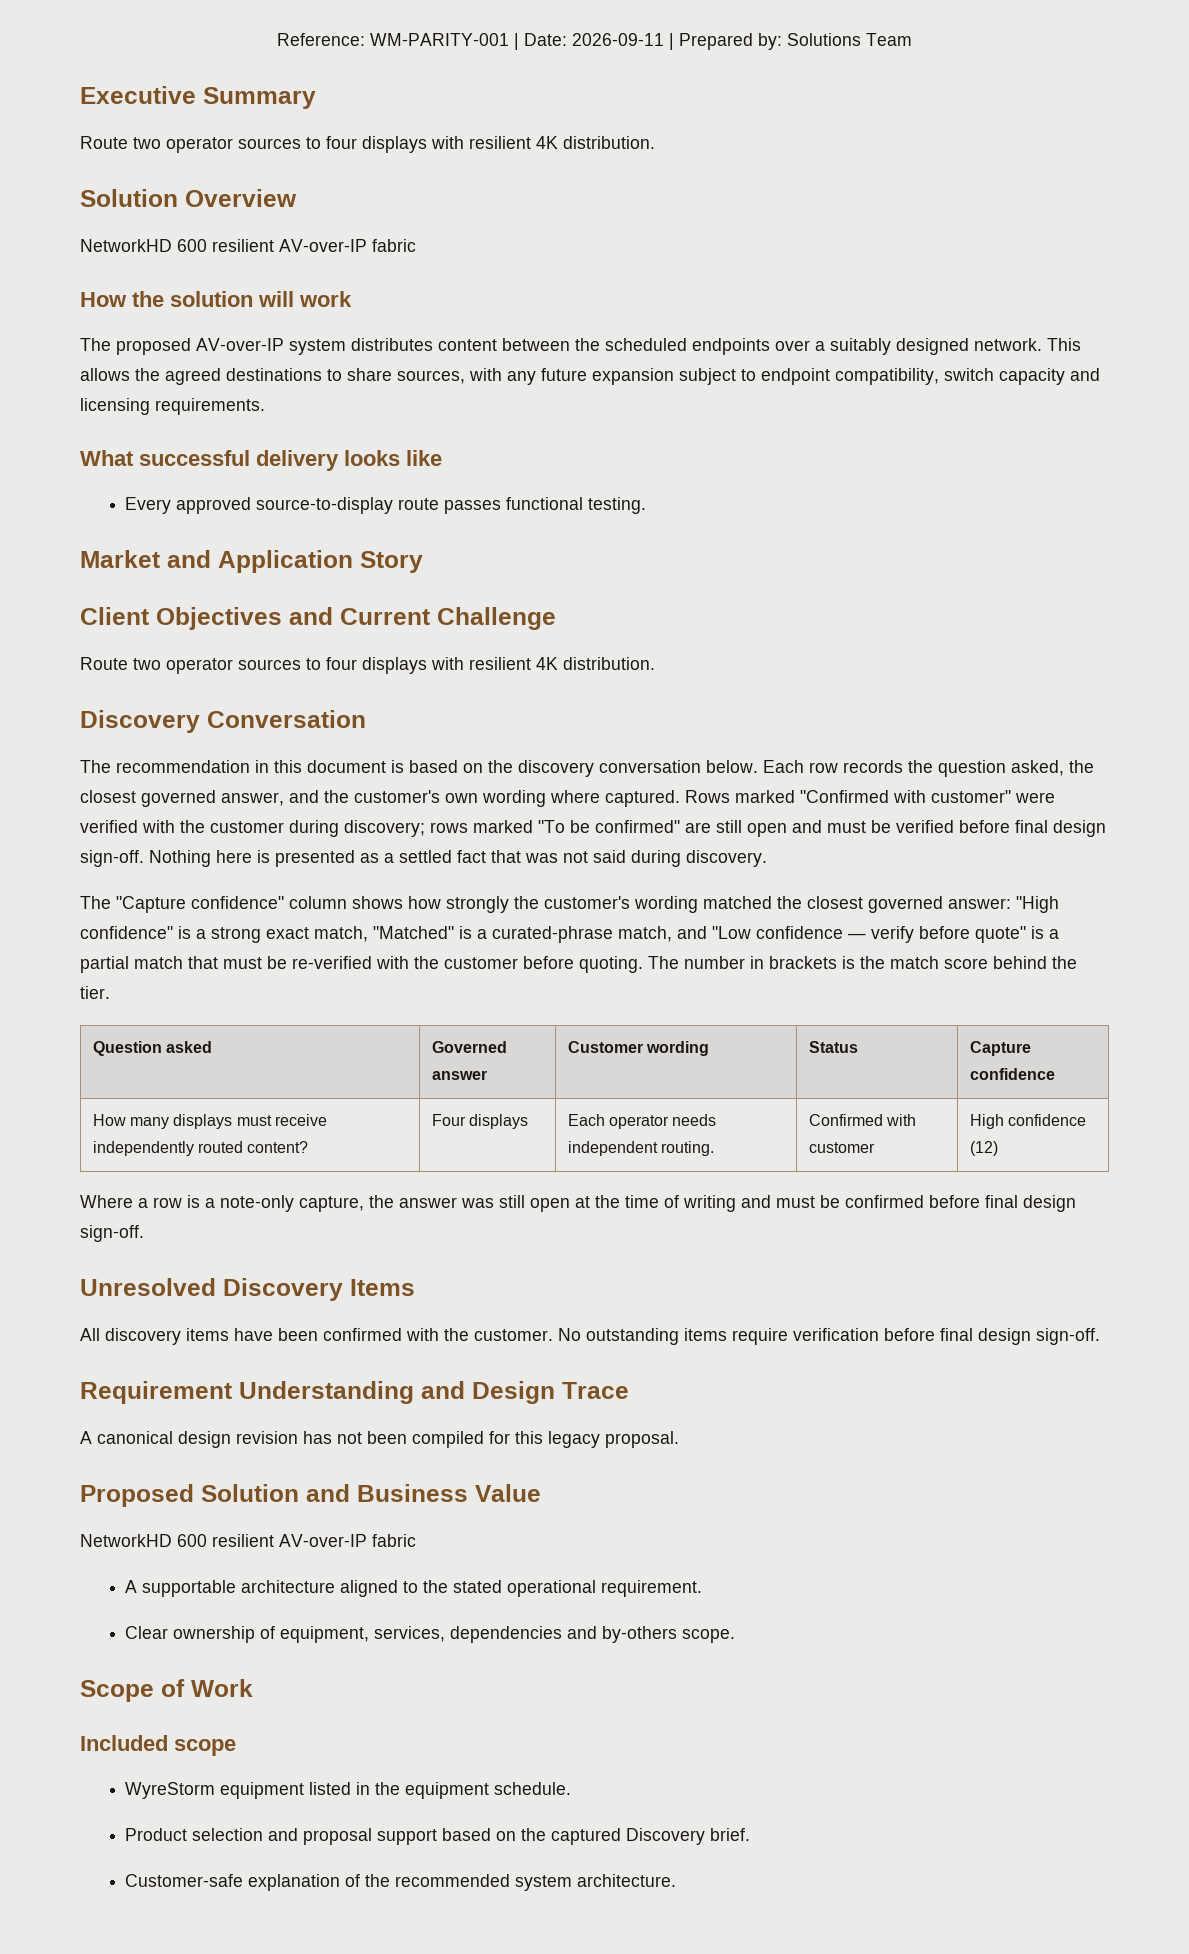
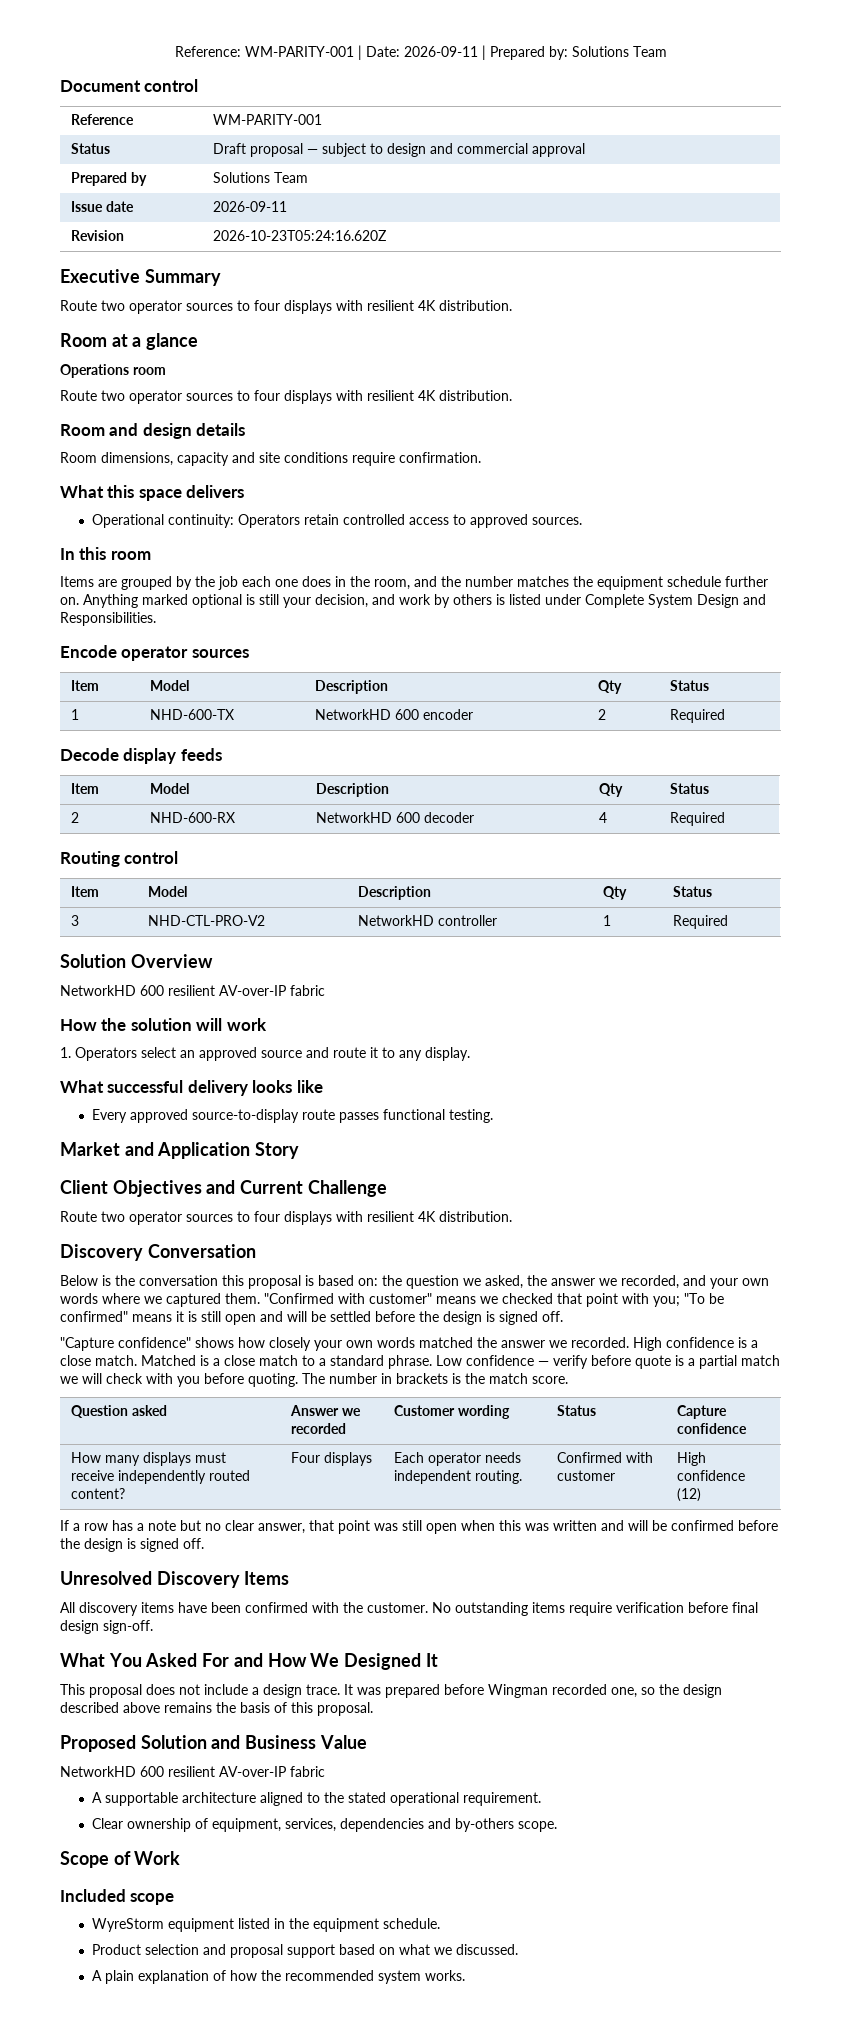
(912, 39) none -> [60,79,199,92] [71,114,135,125] [213,114,323,125] [71,143,111,154] [213,143,586,157] [71,172,148,186] [213,172,309,183] [71,201,135,212] [213,201,288,212] [71,230,125,241] [213,230,387,241] // Document control // Reference | WM-PARITY-001 // Status | Draft proposal — subject to design and commercial approval // Prepared by | Solutions Team // Issue date | 2026-09-11 // Revision | 2026-10-23T05:24:16.620Z
(655, 142) none -> [60,333,199,350] [60,364,166,378] [60,390,512,404] [60,423,246,439] [60,452,481,466] [60,485,245,501] [91,514,582,528] [60,547,151,560] [60,576,768,590] [60,594,766,608] [60,612,156,626] [60,645,249,661] [71,680,100,691] [150,680,190,691] [315,680,389,694] [598,680,623,694] [670,680,710,691] [71,709,80,720] [150,709,235,720] [315,709,474,720] [598,709,607,720] [670,709,726,723] [60,748,222,764] [71,783,100,794] [150,783,190,794] [316,783,390,797] [599,783,624,797] [670,783,710,794] [71,812,80,823] [150,812,236,823] [316,812,475,823] [599,812,608,823] [670,812,726,826] [60,851,179,867] [71,886,100,897] [148,886,188,897] [358,886,432,900] [603,886,628,900] [673,886,713,897] [71,915,80,926] [148,915,266,926] [358,915,498,926] [603,915,612,926] [673,915,729,929] // Room at a glance // Operations room // Route two operator sources to four displays with resilient 4K distribution. // Room and design details // Room dimensions, capacity and site conditions require confirmation. // What this space delivers // Operational continuity: Operators retain controlled access to approved sources. // In this room // Items are grouped by the job each one does in the room, and the number matches the equipment schedule further on. Anything marked optional is still your decision, and work by others is listed under Complete System Design and Responsibilities. // Encode operator sources // Item | Model | Description | Qty | Status // 1 | NHD-600-TX | NetworkHD 600 encoder | 2 | Required // Decode display feeds // Item | Model | Description | Qty | Status // 2 | NHD-600-RX | NetworkHD 600 decoder | 4 | Required // Routing control // Item | Model | Description | Qty | Status // 3 | NHD-CTL-PRO-V2 | NetworkHD controller | 1 | Required
[80,338,1081,355] [80,368,1100,385] [80,398,265,415] The proposed AV-over-IP system distributes content between the scheduled endpoints over a suitably designed network. This allows the agreed destinations to share sources, with any future expansion subject to endpoint compatibility, switch capacity and licensing requirements. -> [60,1047,470,1061] 1. Operators select an approved source and route it to any display.
[80,760,903,777] The recommendation in this document is based on the discovery conversation below. Each row records -> [60,1275,378,1289] Below is the conversation this proposal is based on:
(1006, 768) none -> [463,1278,481,1286] we
[80,790,1055,807] [80,820,1106,837] [80,850,767,867] [80,896,111,909] closest governed answer, and the customer's own wording where captured. Rows marked "Confirmed with customer" were verified with the customer during discovery; rows marked "To be confirmed" are still open and must be verified before final design sign-off. Nothing here is presented as a settled fact that was not said during discovery. // The -> [551,1275,769,1289] [60,1293,724,1307] [60,1311,563,1325] answer we recorded, and your own words where we captured them. "Confirmed with customer" means we checked that point with you; "To be confirmed" means it is still open and will be settled before the design is signed off. //
[289,896,347,909] column -> (191, 1342) none
[446,896,1059,913] [80,926,751,943] strongly the customer's wording matched the closest governed answer: "High confidence" is a strong exact match, "Matched" is a curated-phrase match, and "Low -> [269,1337,758,1351] [60,1355,462,1369] closely your own words matched the answer we recorded. High confidence is a close match. Matched is a close match to a standard phrase. Low
[975,926,1026,943] quote" -> [635,1355,671,1369] quote
[188,956,518,969] that must be re-verified with the customer -> [60,1373,200,1387] we will check with you
[944,956,1077,969] [80,986,110,999] score behind the tier. -> [532,1376,568,1384] score.
[431,1041,507,1053] [431,1070,487,1080] Governed answer -> [290,1405,361,1416] [291,1423,347,1434] Answer we recorded
[80,1195,133,1208] Where -> [60,1520,69,1531] If
[187,1195,1076,1212] [80,1225,144,1242] is a note-only capture, the answer was still open at the time of writing and must be confirmed before final design sign-off. -> [112,1520,778,1534] [60,1538,204,1552] has a note but no clear answer, that point was still open when this was written and will be confirmed before the design is signed off.
[80,1381,629,1404] [80,1431,600,1448] Requirement Understanding and Design Trace // A canonical design revision has not been compiled for this legacy -> [60,1653,438,1670] [60,1684,722,1698] [60,1702,313,1713] What You Asked For and How We Designed It // This proposal does not include a design trace. It was prepared before Wingman recorded one, so the design described above remains the basis of this
[521,1828,751,1845] [125,1874,244,1887] the captured Discovery brief. // Customer-safe -> [398,1944,518,1955] [91,1970,134,1984] what we discussed. // A plain
(361, 1880) none -> [229,1970,257,1981] how
[577,1874,677,1887] architecture. -> [424,1970,465,1981] works.

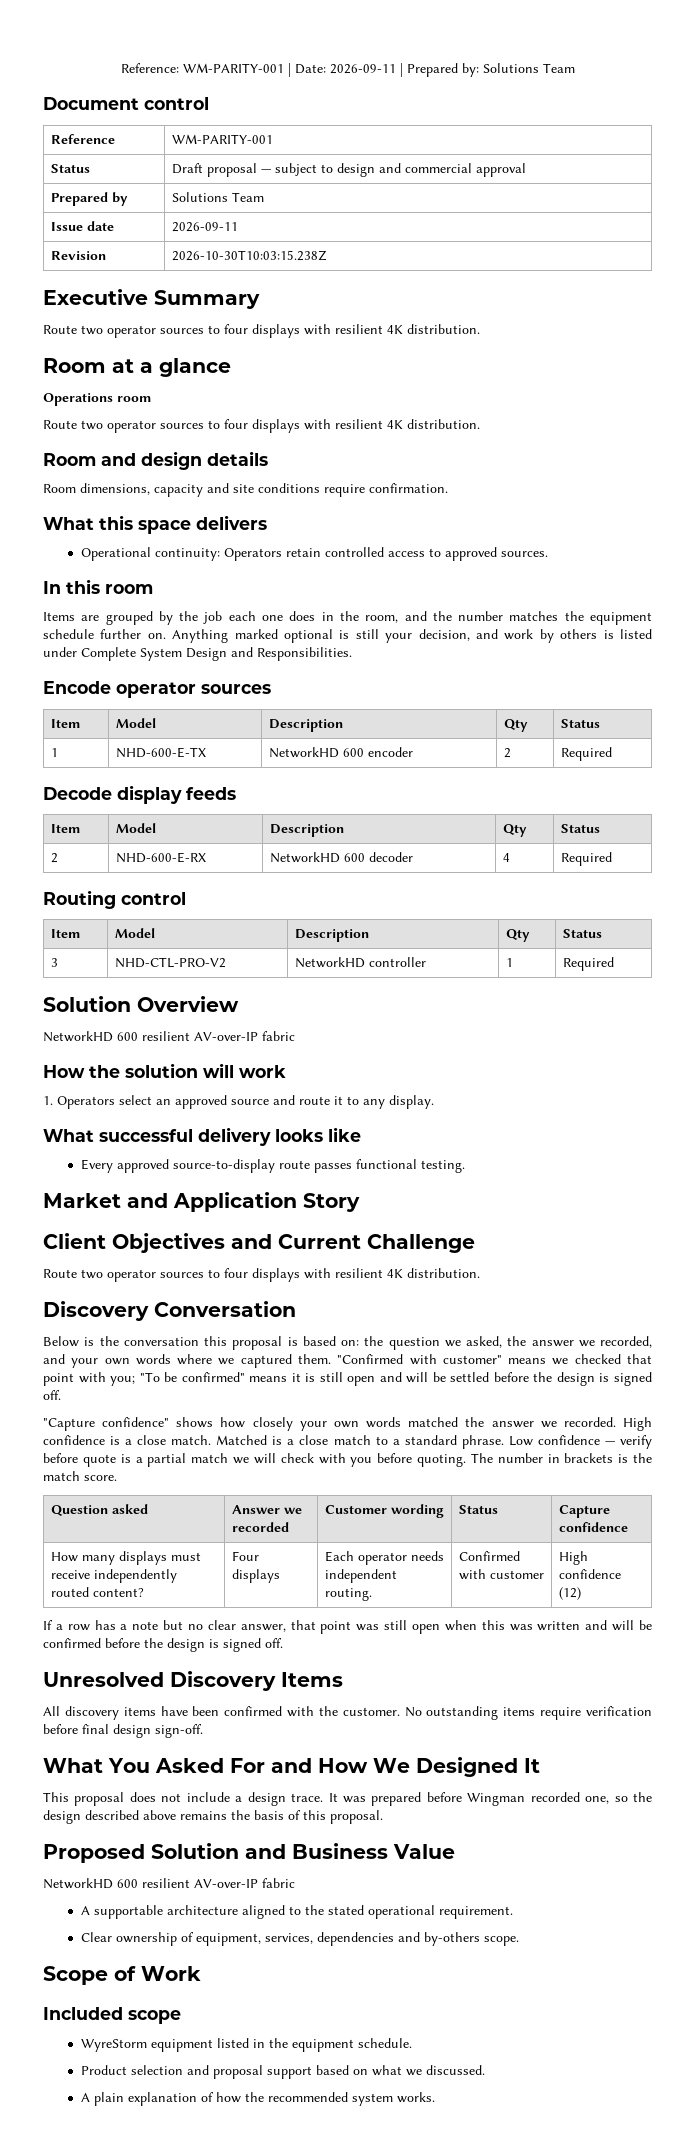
[213,230,387,241] 2026-10-23T05:24:16.620Z -> [171,250,327,261] 2026-10-30T10:03:15.238Z
[150,709,235,720] NHD-600-TX -> [115,747,206,758] NHD-600-E-TX
[150,812,236,823] NHD-600-RX -> [115,852,206,863] NHD-600-E-RX

